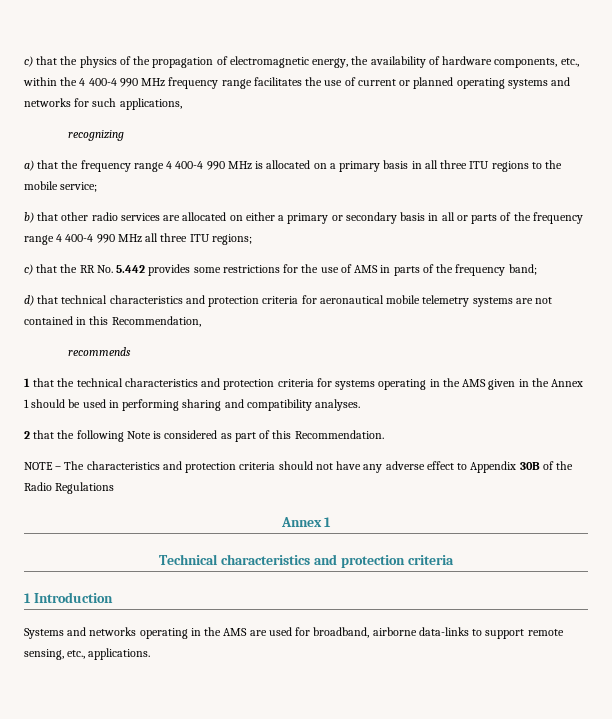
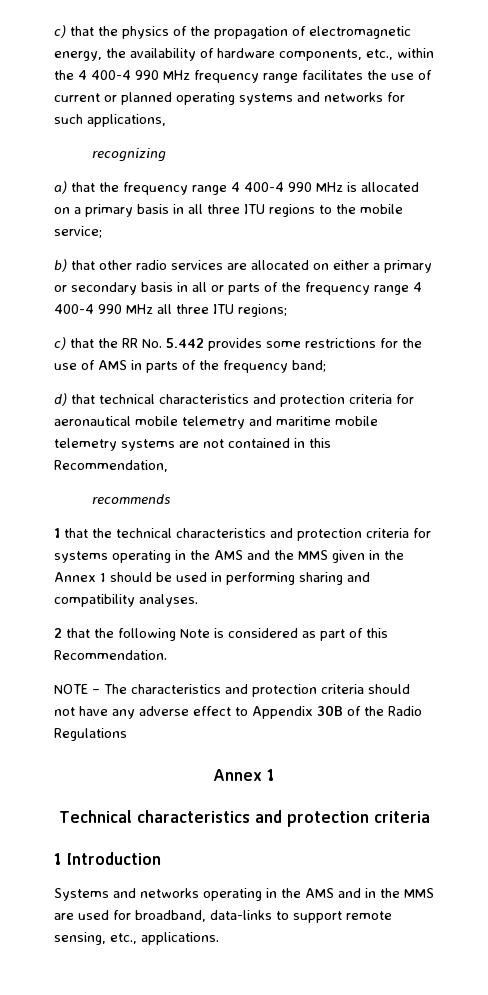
(470, 301) none -> [249,416,378,426] [54,438,117,451] and maritime mobile telemetry
(487, 383) none -> [247,550,328,560] and the MMS
(248, 632) none -> [338,888,434,898] and in the MMS
[372,627,417,636] airborne -> (206, 916) none

